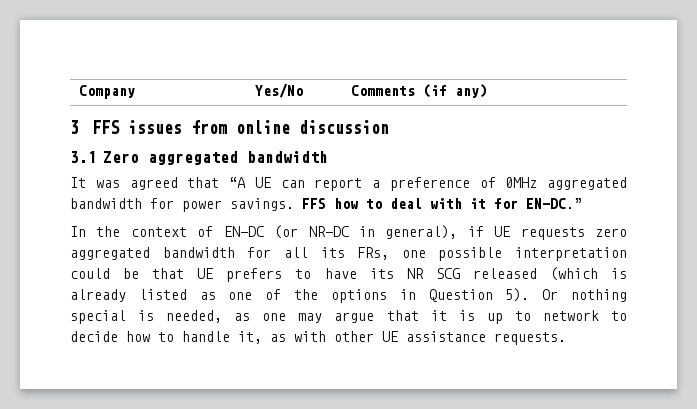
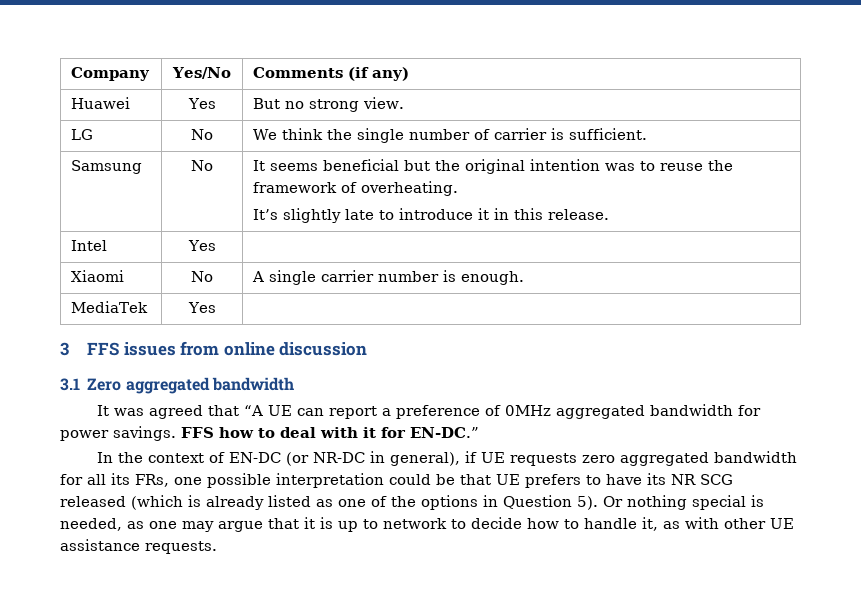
(487, 91) none -> [71,97,131,109] [187,98,216,109] [253,97,405,112] [71,129,94,140] [191,129,213,140] [253,128,648,143] [71,160,143,174] [191,160,213,171] [253,159,734,174] [253,181,459,196] [253,208,610,223] [71,240,108,251] [187,240,216,251] [71,270,125,282] [191,271,213,282] [252,270,525,285] [71,301,149,313] [187,302,216,313] // Huawei | Yes | But no strong view. // LG | No | We think the single number of carrier is sufficient. // Samsung | No | It seems beneficial but the original intention was to reuse the framework of overheating. // It’s slightly late to introduce it in this release. // Intel | Yes | // Xiaomi | No | A single carrier number is enough. // MediaTek | Yes |

